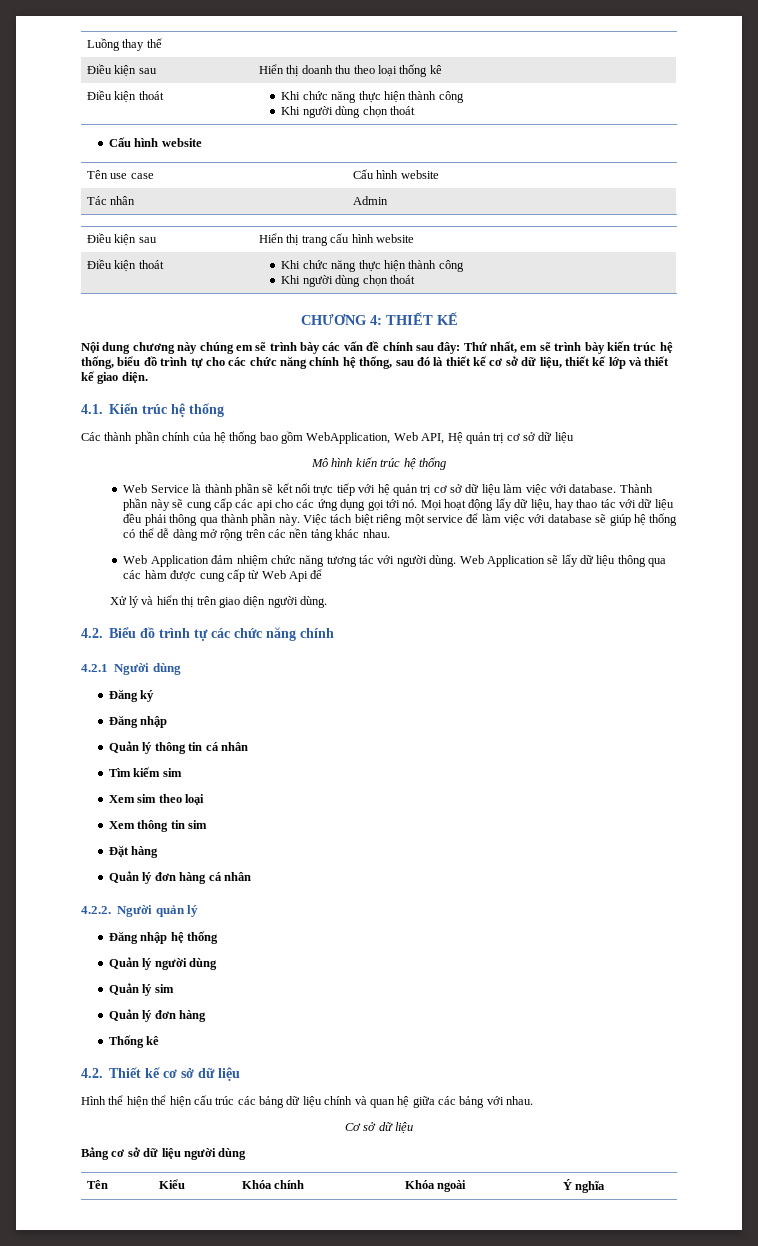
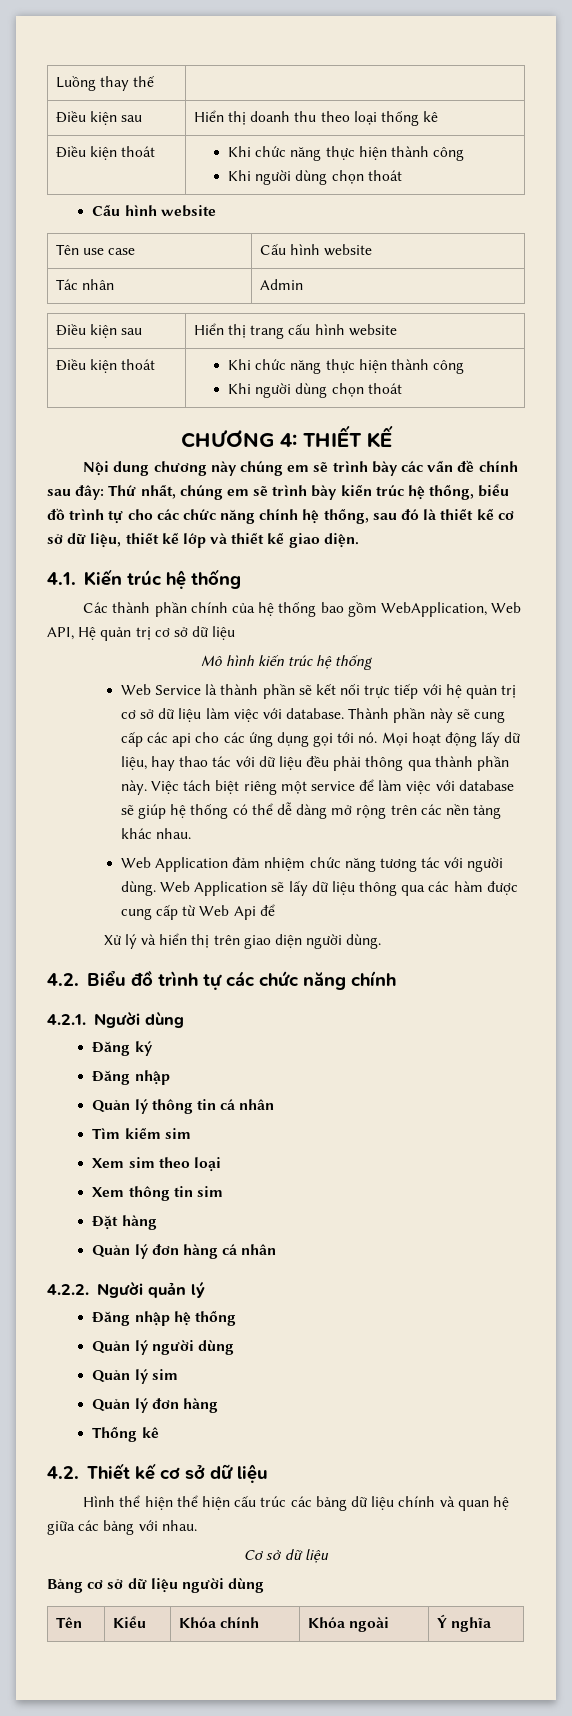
(517, 347) none -> [179,485,223,500] chúng
[81,664,108,672] 4.2.1 -> [47,1014,86,1025] 4.2.1.

